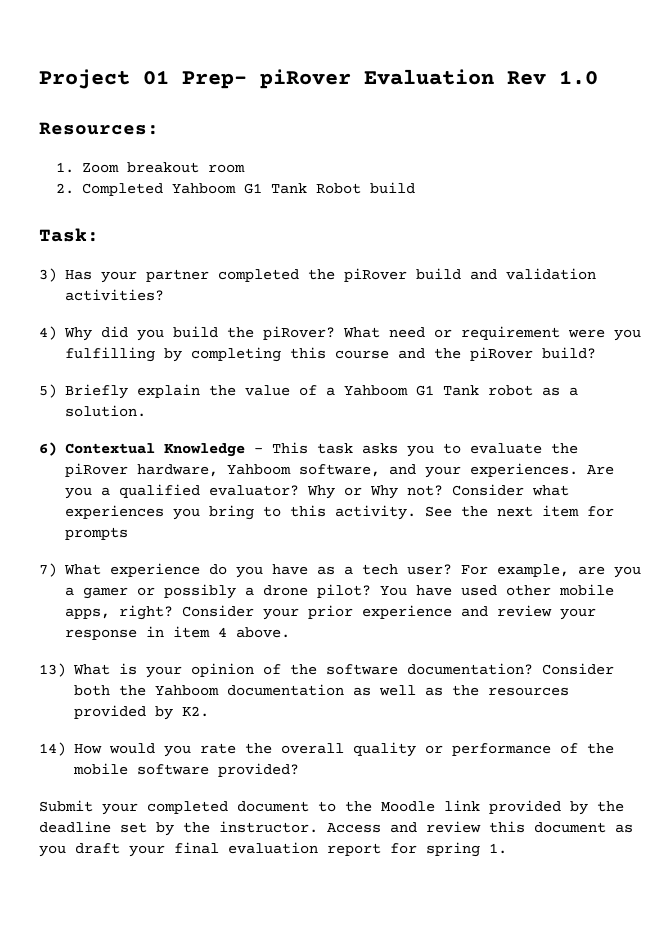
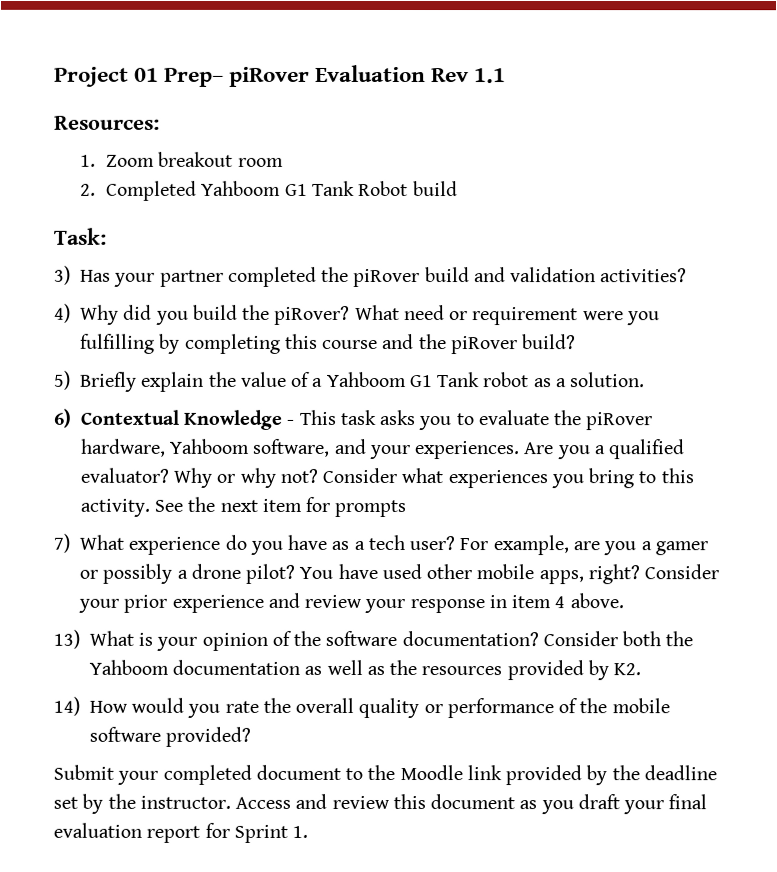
[559,70,598,85] 1.0 -> [474,68,507,84] 1.1
[369,485,398,499] Why -> [239,467,276,488] why
[426,842,480,857] spring -> [233,824,288,843] Sprint

